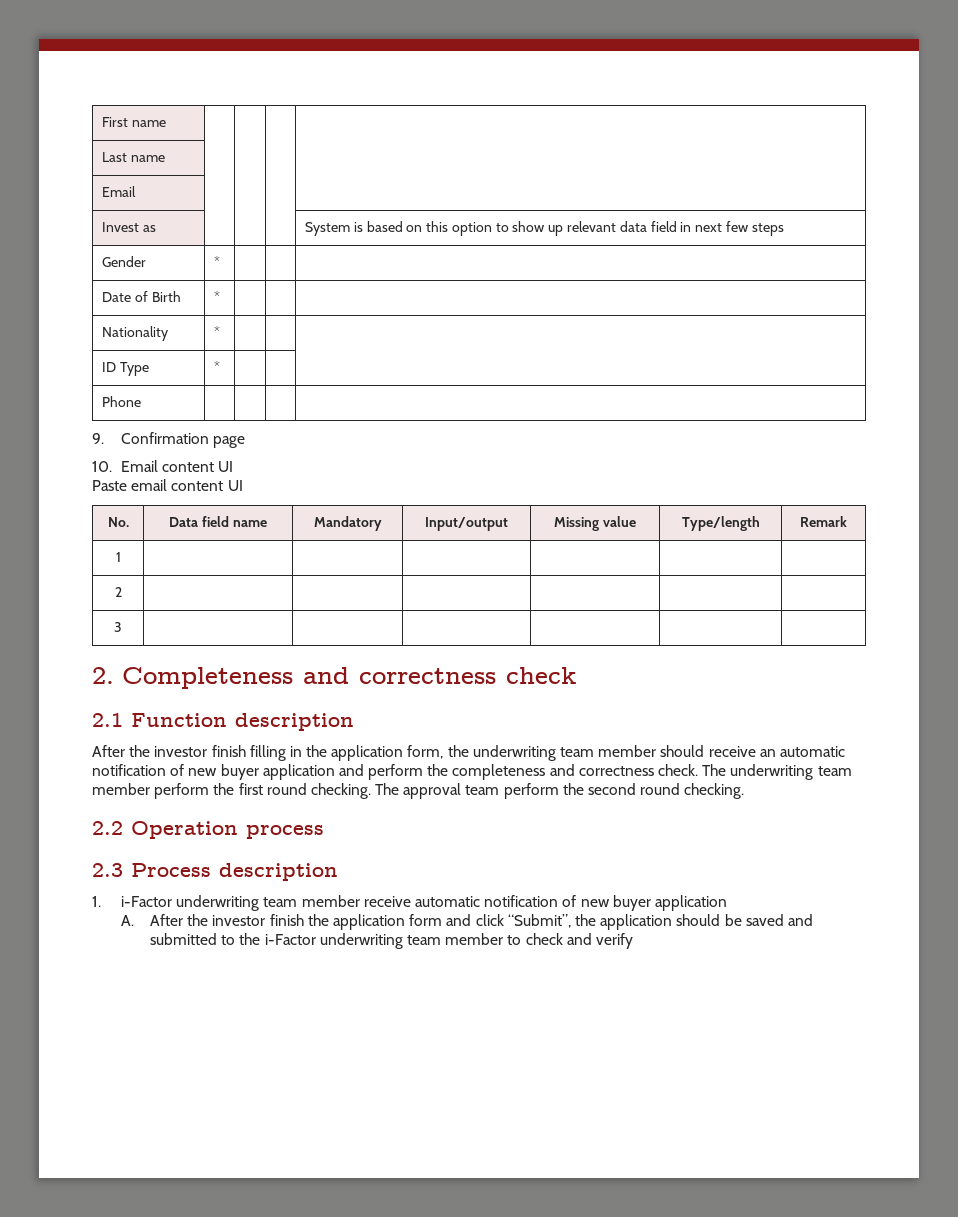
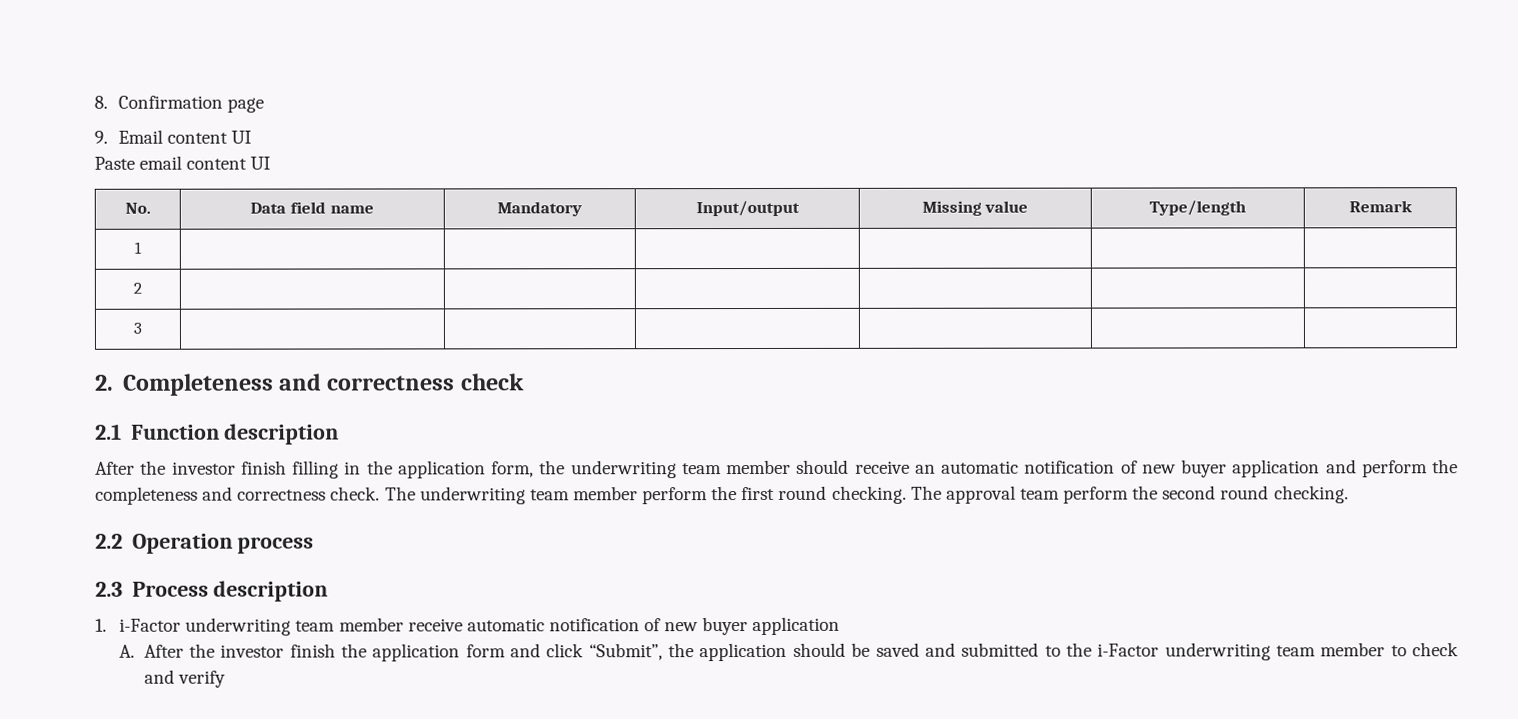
[101,117,166,127] [101,152,165,162] [101,186,136,197] [101,222,156,232] [304,221,784,236] [101,256,146,267] [213,256,220,267] [101,291,181,302] [213,291,220,302] [101,326,168,341] [213,326,220,337] [101,362,149,376] [213,361,220,372] [101,396,141,407] [92,433,104,444] First name | | | | // Last name | | | | // Email | | | | // Invest as | | | | System is based on this option to show up relevant data field in next few steps // Gender | * | | | // Date of Birth | * | | | // Nationality | * | | | // ID Type | * | | | // Phone | | | | // 9. -> [94,95,108,109] 8.
[92,461,112,472] 10. -> [94,130,108,144] 9.

